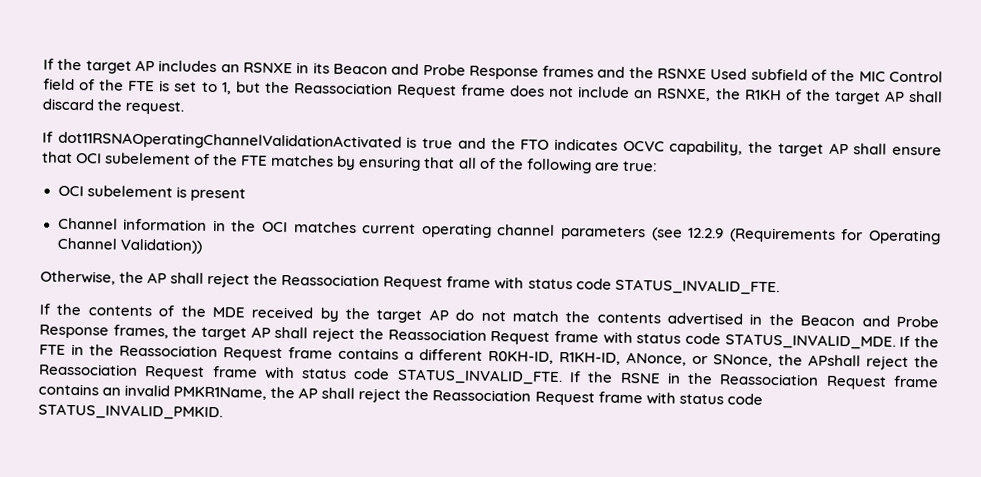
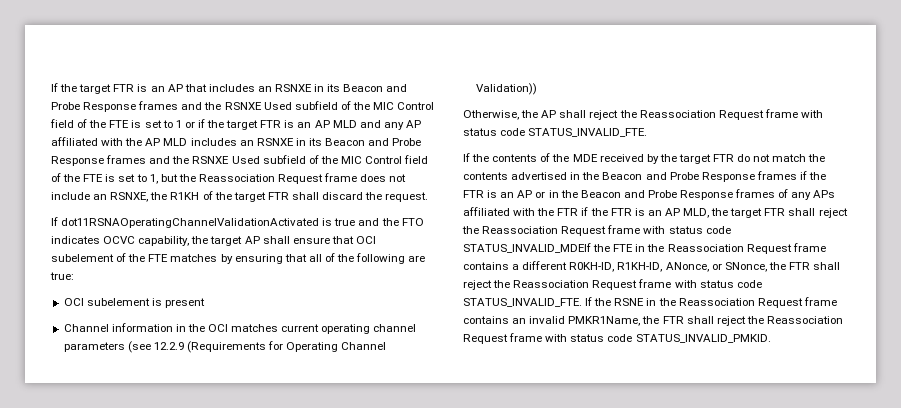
[134,59,155,72] AP -> [113,84,408,92] [51,101,435,112] [50,119,421,130] [51,137,188,146] FTR is an AP that includes an RSNXE in its Beacon and Probe Response frames and the RSNXE Used subfield of the MIC Control field of the FTE is set to 1 or if the target FTR is an AP MLD and any AP affiliated with the AP MLD
[883,90,905,102] AP -> [267,192,289,200] FTR
[428,309,449,321] AP -> [713,154,735,162] FTR
[112,324,911,350] frames, the target AP shall reject the Reassociation Request frame with status code STATUS_INVALID_MDE. If -> [756,171,827,180] [463,189,836,200] [463,207,848,218] [462,225,731,236] [463,243,591,253] frames if the FTR is an AP or in the Beacon and Probe Response frames of any APs affiliated with the FTR if the FTR is an AP MLD, the target FTR shall reject the Reassociation Request frame with status code STATUS_INVALID_MDEIf
[808,354,861,367] APshall -> [788,262,841,270] FTR shall
[298,387,319,399] AP -> [662,316,684,324] FTR

